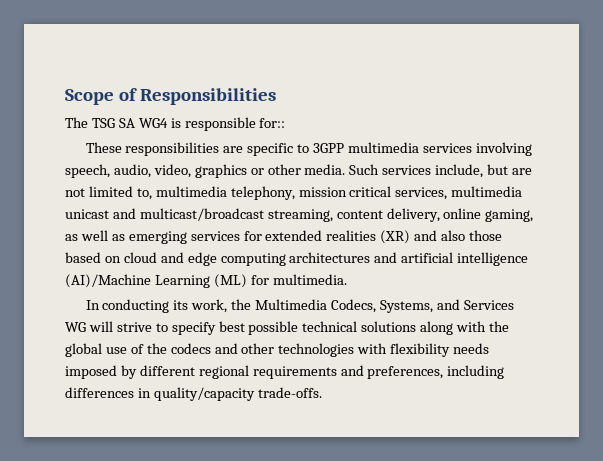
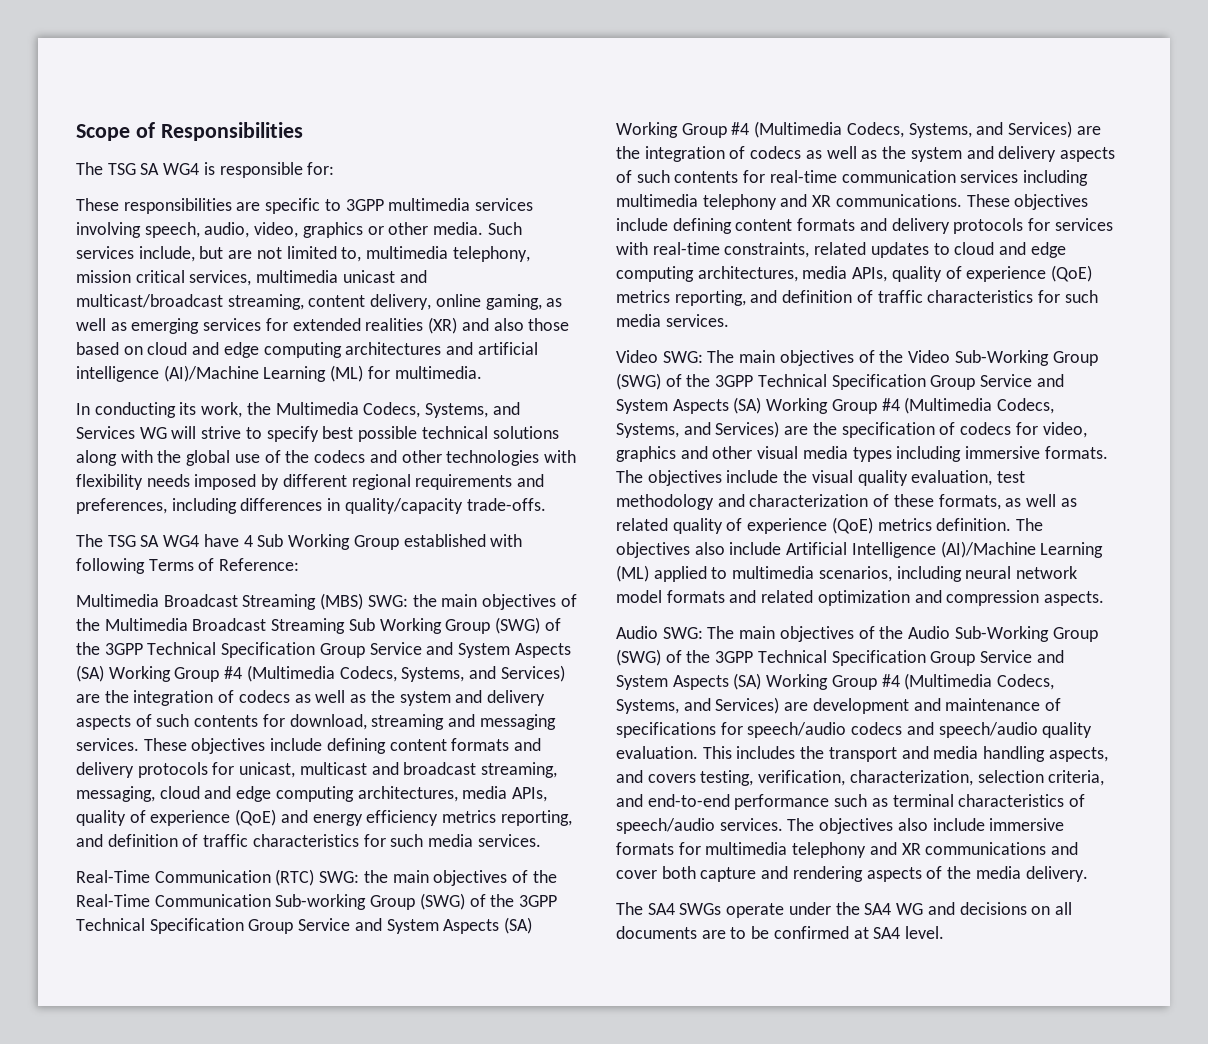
[259,118,286,128] for:: -> [307,162,335,175] for:
(322, 392) none -> [76,534,523,550] [76,558,300,574] [76,593,577,610] [76,617,561,634] [76,642,571,658] [76,665,565,682] [76,690,545,706] [76,714,556,730] [76,738,542,754] [76,762,558,778] [76,786,548,802] [76,809,572,826] [76,834,541,847] [76,869,557,886] [76,893,558,910] [76,917,533,934] [616,121,1101,138] [616,146,1115,162] [616,170,1089,186] [616,194,1089,210] [616,218,1113,234] [616,242,1066,258] [616,265,1093,282] [616,290,1098,306] [616,314,729,327] [616,350,1098,366] [616,373,1064,390] [616,397,1055,414] [616,421,1087,438] [616,446,1108,462] [616,470,1026,486] [616,494,1077,510] [616,517,1044,534] [616,541,1104,558] [616,565,1078,582] [616,590,1105,606] [616,626,1098,642] [616,649,1064,666] [616,673,1055,690] [616,697,1062,714] [616,722,1093,738] [616,746,1108,762] [616,770,1105,786] [616,794,1086,810] [616,818,1065,834] [616,842,1079,858] [616,866,1088,882] [616,902,1072,918] [616,926,945,939] // The TSG SA WG4 have 4 Sub Working Group established with following Terms of Reference: // Multimedia Broadcast Streaming (MBS) SWG: the main objectives of the Multimedia Broadcast Streaming Sub Working Group (SWG) of the 3GPP Technical Specification Group Service and System Aspects (SA) Working Group #4 (Multimedia Codecs, Systems, and Services) are the integration of codecs as well as the system and delivery aspects of such contents for download, streaming and messaging services. These objectives include defining content formats and delivery protocols for unicast, multicast and broadcast streaming, messaging, cloud and edge computing architectures, media APIs, quality of experience (QoE) and energy efficiency metrics reporting, and definition of traffic characteristics for such media services. // Real-Time Communication (RTC) SWG: the main objectives of the Real-Time Communication Sub-working Group (SWG) of the 3GPP Technical Specification Group Service and System Aspects (SA) Working Group #4 (Multimedia Codecs, Systems, and Services) are the integration of codecs as well as the system and delivery aspects of such contents for real-time communication services including multimedia telephony and XR communications. These objectives include defining content formats and delivery protocols for services with real-time constraints, related updates to cloud and edge computing architectures, media APIs, quality of experience (QoE) metrics reporting, and definition of traffic characteristics for such media services. // Video SWG: The main objectives of the Video Sub-Working Group (SWG) of the 3GPP Technical Specification Group Service and System Aspects (SA) Working Group #4 (Multimedia Codecs, Systems, and Services) are the specification of codecs for video, graphics and other visual media types including immersive formats. The objectives include the visual quality evaluation, test methodology and characterization of these formats, as well as related quality of experience (QoE) metrics definition. The objectives also include Artificial Intelligence (AI)/Machine Learning (ML) applied to multimedia scenarios, including neural network model formats and related optimization and compression aspects. // Audio SWG: The main objectives of the Audio Sub-Working Group (SWG) of the 3GPP Technical Specification Group Service and System Aspects (SA) Working Group #4 (Multimedia Codecs, Systems, and Services) are development and maintenance of specifications for speech/audio codecs and speech/audio quality evaluation. This includes the transport and media handling aspects, and covers testing, verification, characterization, selection criteria, and end-to-end performance such as terminal characteristics of speech/audio services. The objectives also include immersive formats for multimedia telephony and XR communications and cover both capture and rendering aspects of the media delivery. // The SA4 SWGs operate under the SA4 WG and decisions on all documents are to be confirmed at SA4 level.

